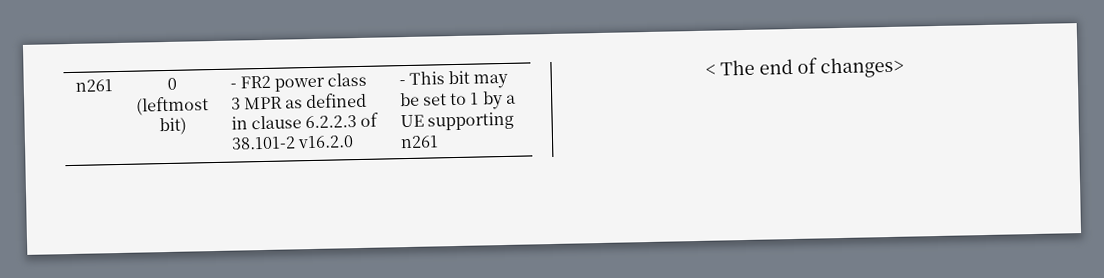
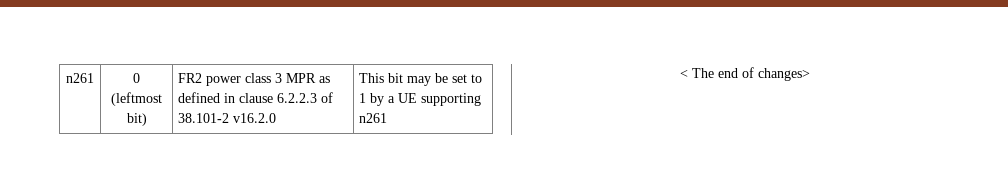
[229,83,237,89] - -> (147, 119) none
[398,80,406,86] - -> (277, 118) none

